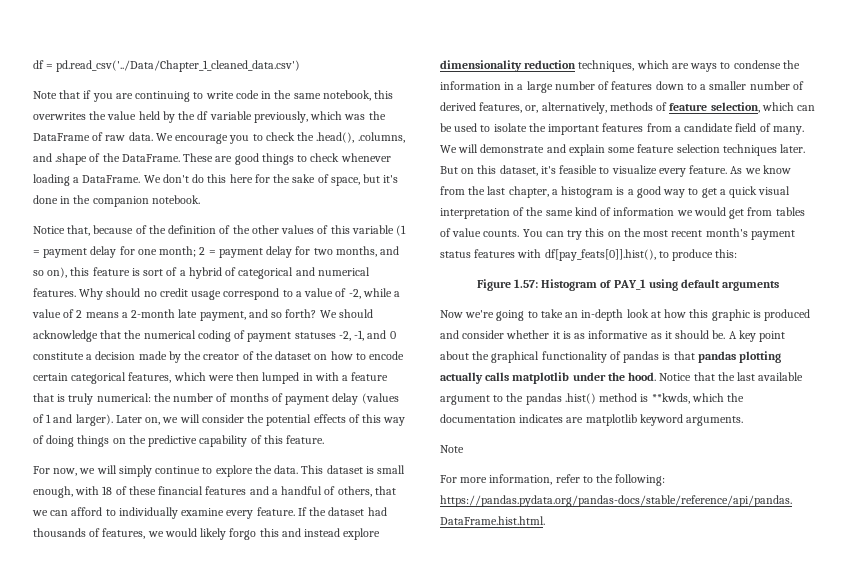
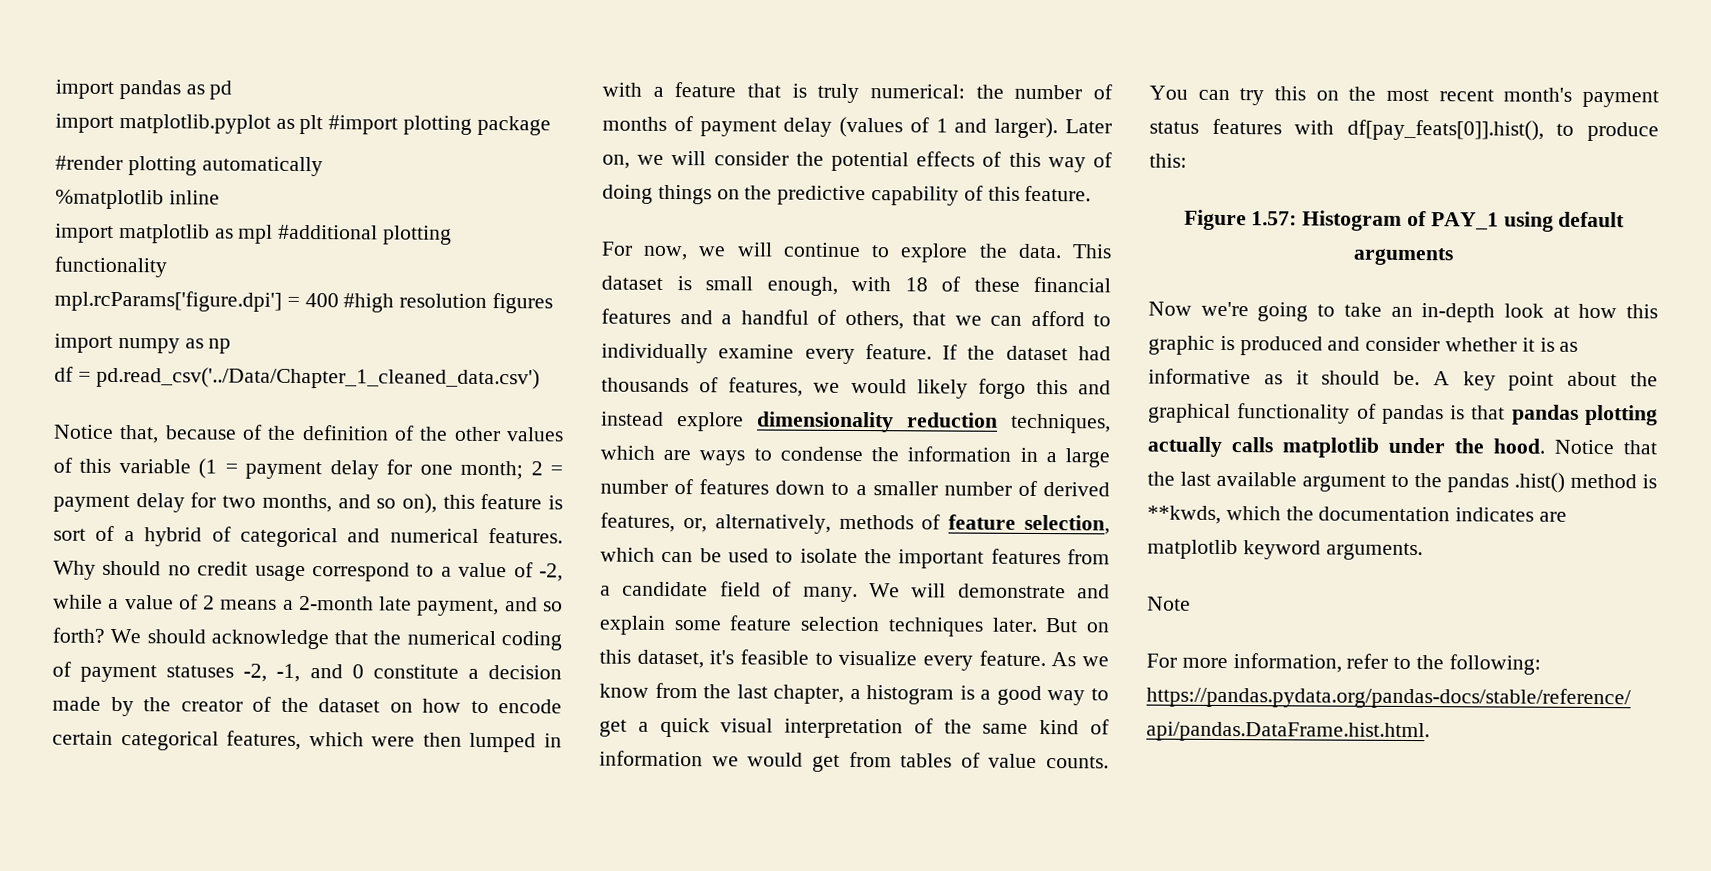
[33,60,301,72] [33,90,394,102] [33,111,386,123] [33,132,405,144] [33,153,391,165] [33,174,399,186] [33,195,200,207] df = pd.read_csv('../Data/Chapter_1_cleaned_data.csv') // Note that if you are continuing to write code in the same notebook, this overwrites the value held by the df variable previously, which was the DataFrame of raw data. We encourage you to check the .head(), .columns, and .shape of the DataFrame. These are good things to check whenever loading a DataFrame. We don't do this here for the sake of space, but it's done in the companion notebook. -> [55,79,233,100] [55,113,551,136] [55,155,323,177] [55,189,220,210] [55,223,453,245] [54,256,167,278] [54,290,554,314] [54,333,232,354] [54,366,540,390] import pandas as pd // import matplotlib.pyplot as plt #import plotting package // #render plotting automatically // %matplotlib inline // import matplotlib as mpl #additional plotting functionality // mpl.rcParams['figure.dpi'] = 400 #high resolution figures // import numpy as np // df = pd.read_csv('../Data/Chapter_1_cleaned_data.csv')
[118,465,152,477] simply -> (773, 249) none

